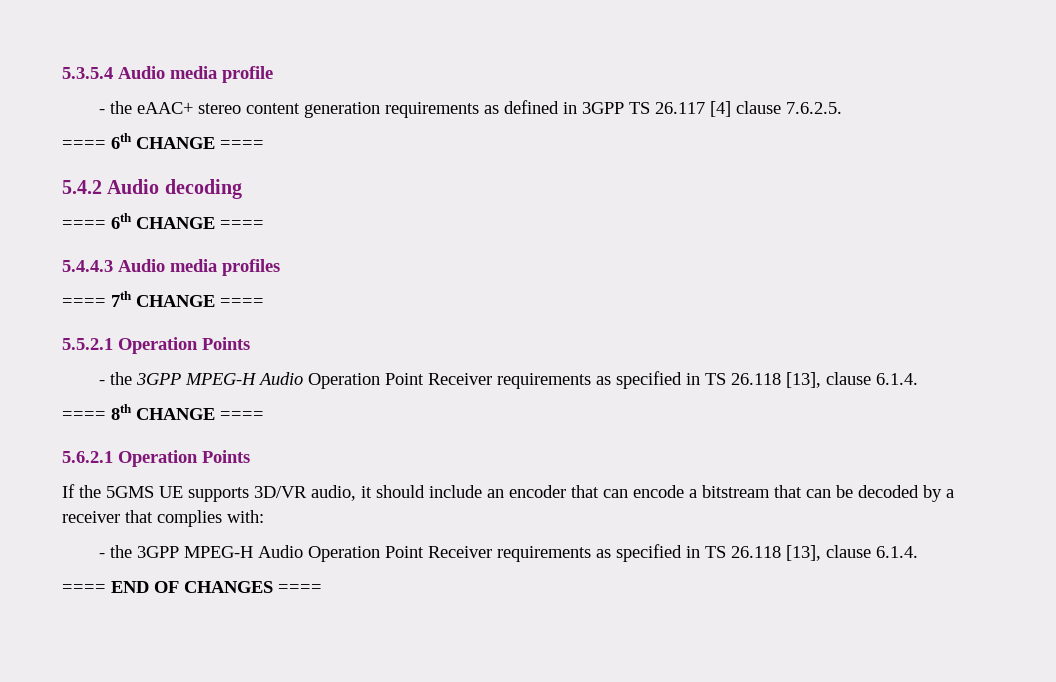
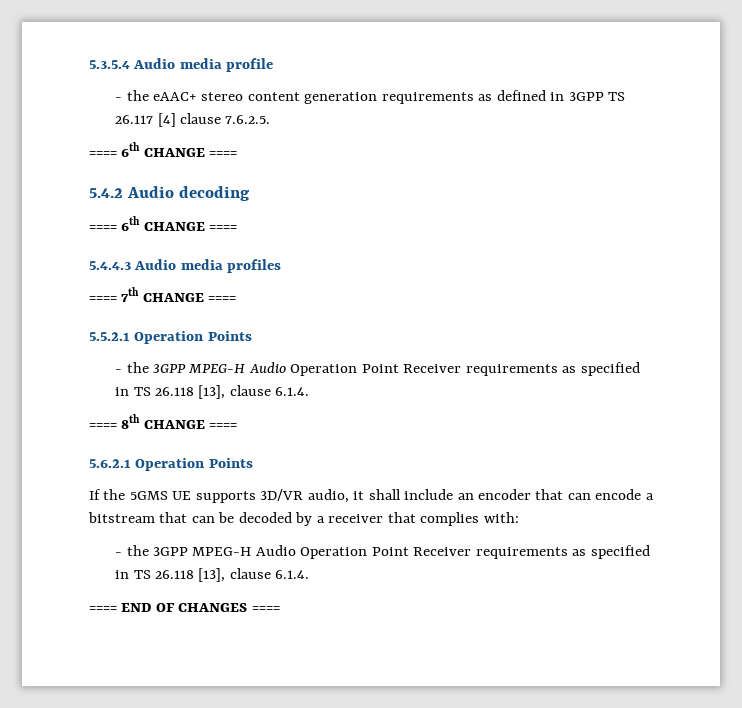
[376,485,425,498] should -> [368,489,401,500] shall

